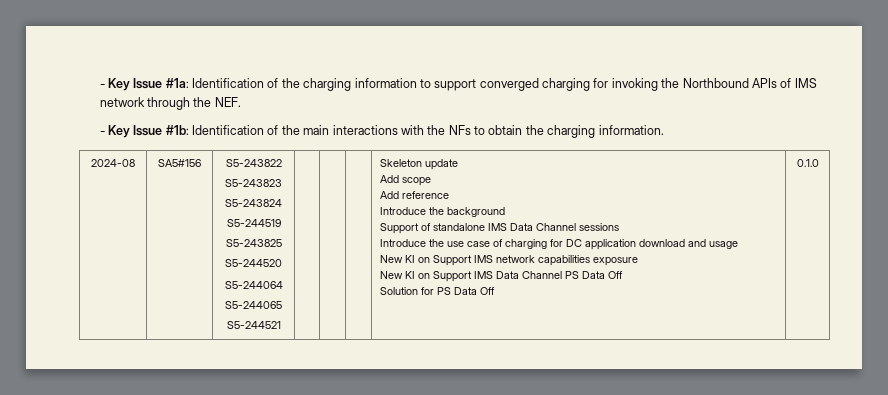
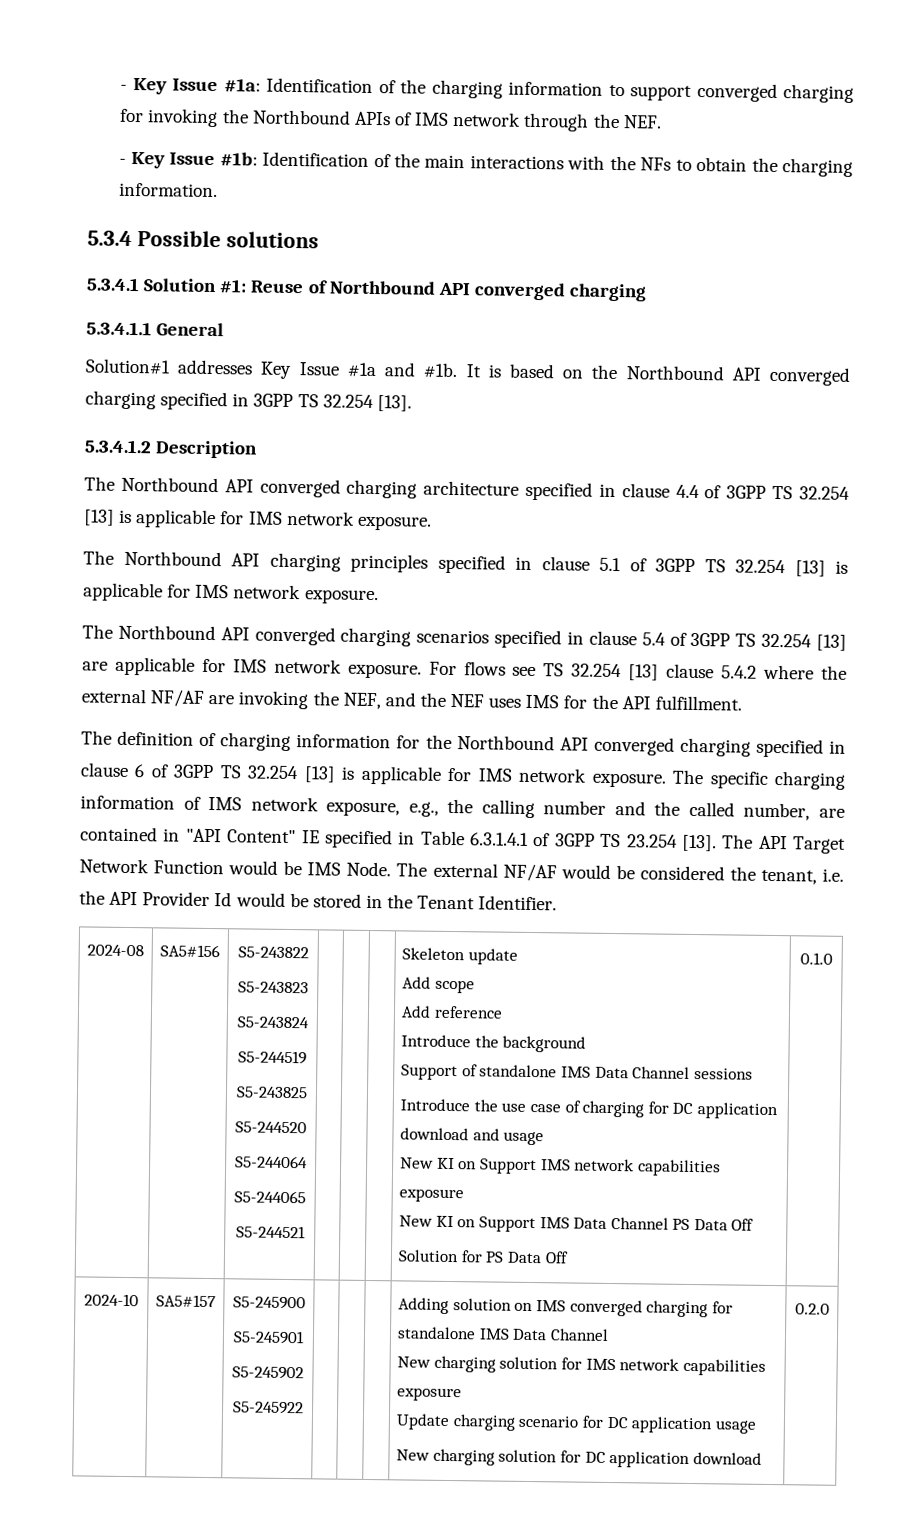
(664, 130) none -> [87,230,319,249] [86,277,648,302] [86,321,225,337] [85,358,851,386] [85,390,412,412] [84,439,259,459] [84,476,850,501] [83,509,432,531] [83,550,848,577] [83,582,379,605] [82,624,848,651] [82,656,847,681] [81,688,742,711] [81,730,847,758] [80,762,846,790] [80,795,846,821] [80,826,846,854] [79,858,844,885] [79,890,558,911] // 5.3.4 Possible solutions // 5.3.4.1 Solution #1: Reuse of Northbound API converged charging // 5.3.4.1.1 General // Solution#1 addresses Key Issue #1a and #1b. It is based on the Northbound API converged charging specified in 3GPP TS 32.254 [13]. // 5.3.4.1.2 Description // The Northbound API converged charging architecture specified in clause 4.4 of 3GPP TS 32.254 [13] is applicable for IMS network exposure. // The Northbound API charging principles specified in clause 5.1 of 3GPP TS 32.254 [13] is applicable for IMS network exposure. // The Northbound API converged charging scenarios specified in clause 5.4 of 3GPP TS 32.254 [13] are applicable for IMS network exposure. For flows see TS 32.254 [13] clause 5.4.2 where the external NF/AF are invoking the NEF, and the NEF uses IMS for the API fulfillment. // The definition of charging information for the Northbound API converged charging specified in clause 6 of 3GPP TS 32.254 [13] is applicable for IMS network exposure. The specific charging information of IMS network exposure, e.g., the calling number and the called number, are contained in "API Content" IE specified in Table 6.3.1.4.1 of 3GPP TS 23.254 [13]. The API Target Network Function would be IMS Node. The external NF/AF would be considered the tenant, i.e. the API Provider Id would be stored in the Tenant Identifier.
(819, 163) none -> [84,1293,139,1307] [156,1294,216,1308] [232,1296,306,1310] [233,1330,305,1345] [232,1366,304,1380] [232,1401,304,1415] [398,1297,733,1318] [397,1326,609,1341] [397,1355,766,1376] [397,1387,463,1402] [396,1413,756,1434] [396,1448,762,1469] [794,1303,830,1315] // 2024-10 | SA5#157 | S5-245900 // S5-245901 // S5-245902 // S5-245922 | | | | Adding solution on IMS converged charging for standalone IMS Data Channel // New charging solution for IMS network capabilities exposure // Update charging scenario for DC application usage // New charging solution for DC application download | 0.2.0

